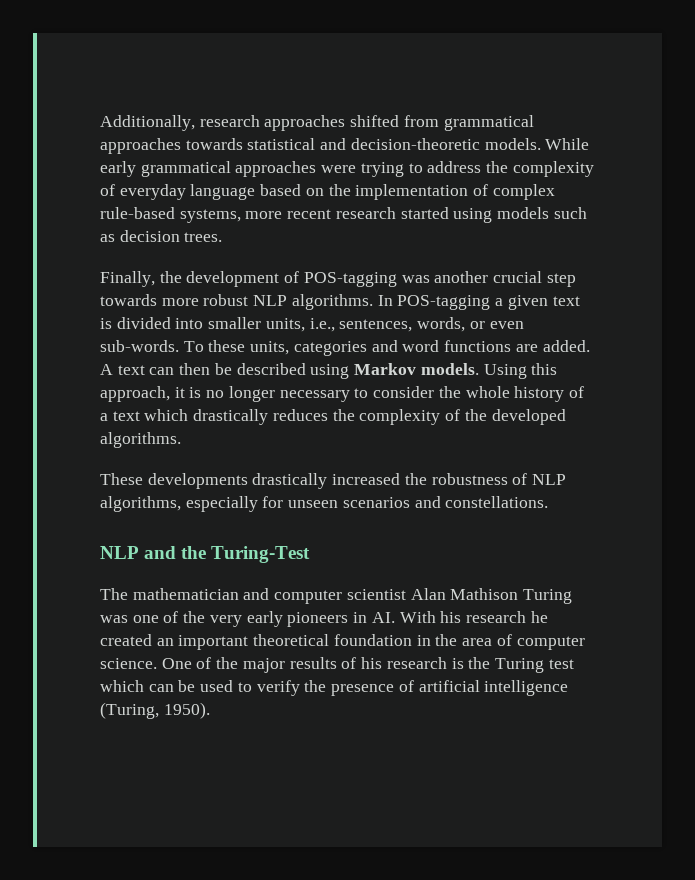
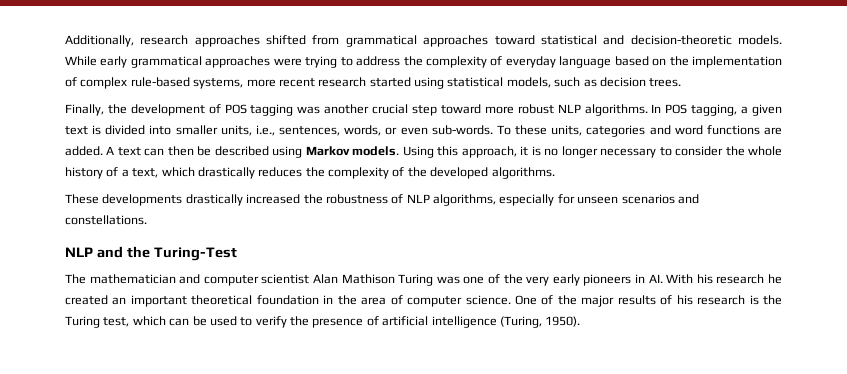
[185,138,243,150] towards -> [494,35,535,45] toward
[497,207,550,219] models -> [447,77,551,88] statistical models,
[303,272,397,287] POS-tagging -> [224,104,294,116] POS tagging
[100,294,157,306] towards -> [440,104,481,114] toward
[397,295,491,310] POS-tagging -> [665,104,738,116] POS tagging,
[112,411,140,421] text -> [132,168,159,178] text,
[548,659,574,669] test -> [103,317,130,327] test,

